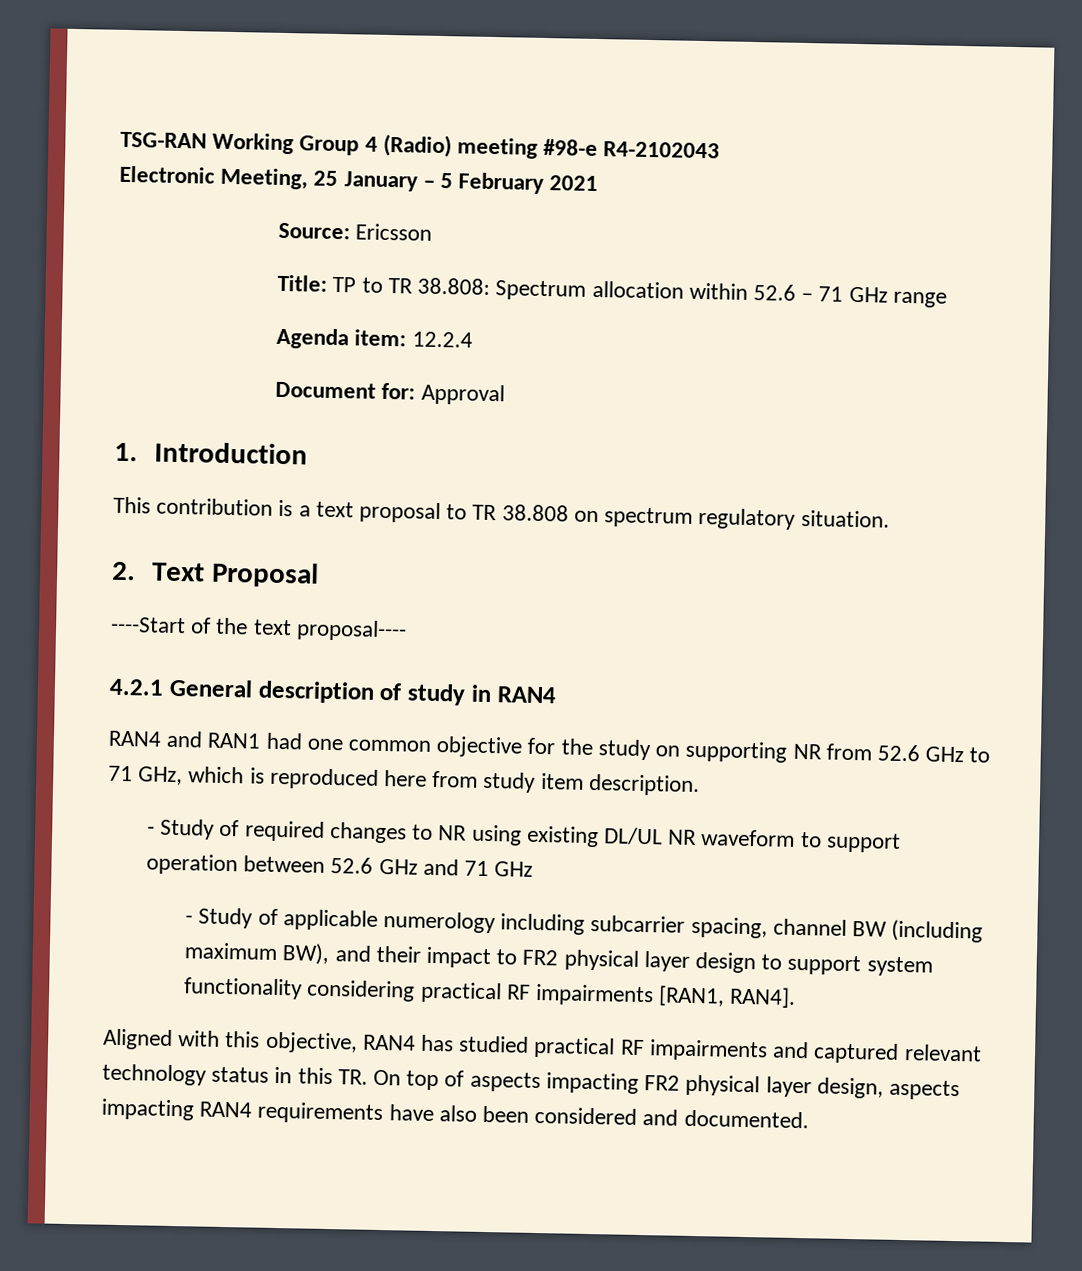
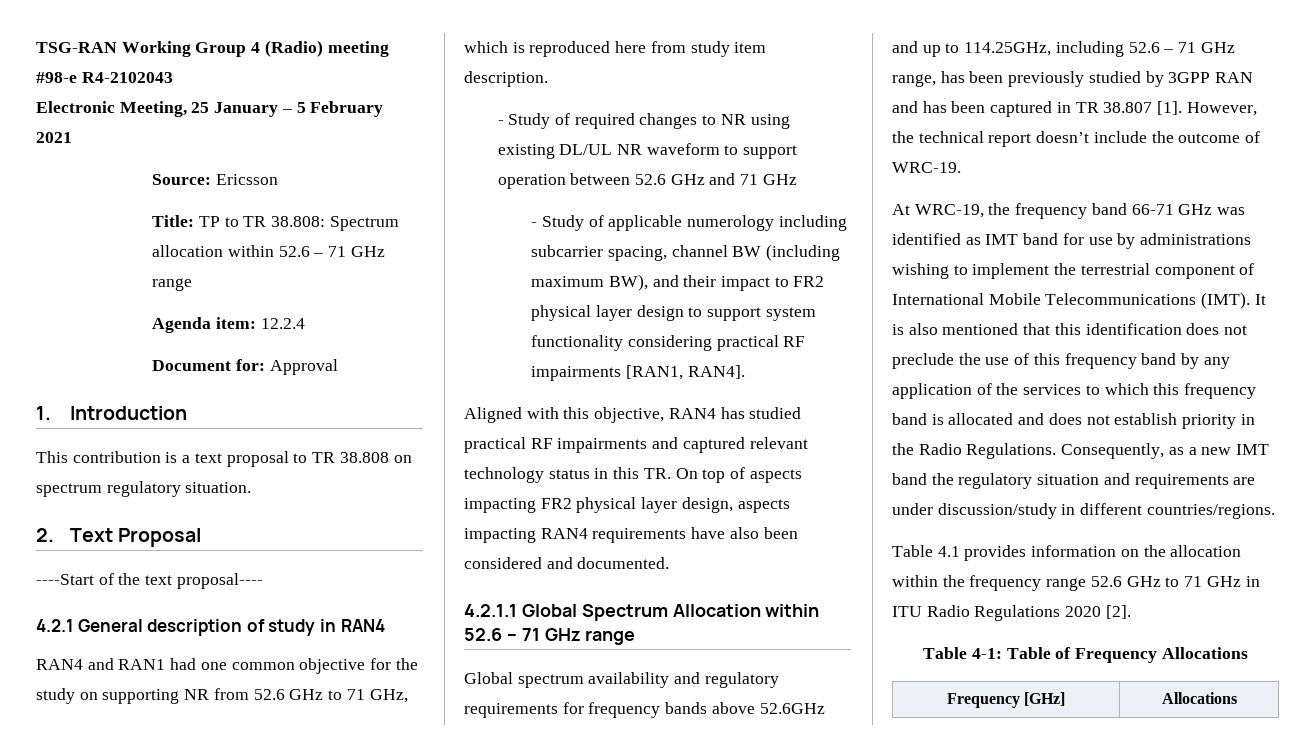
(809, 1119) none -> [464,604,820,621] [464,628,636,645] [464,672,779,688] [464,702,825,718] [892,41,1235,57] [892,71,1254,87] [892,101,1257,117] [892,131,1261,147] [892,162,961,173] [892,203,1246,219] [892,233,1252,249] [892,263,1255,279] [892,292,1266,309] [892,323,1248,335] [892,353,1230,369] [892,383,1257,399] [892,413,1255,429] [892,443,1270,459] [892,473,1256,489] [892,503,1275,519] [892,545,1242,561] [892,575,1260,591] [892,605,1131,621] [923,647,1248,663] [946,692,1066,708] [1161,692,1237,704] // 4.2.1.1 Global Spectrum Allocation within 52.6 – 71 GHz range // Global spectrum availability and regulatory requirements for frequency bands above 52.6GHz and up to 114.25GHz, including 52.6 – 71 GHz range, has been previously studied by 3GPP RAN and has been captured in TR 38.807 [1]. However, the technical report doesn’t include the outcome of WRC-19. // At WRC-19, the frequency band 66-71 GHz was identified as IMT band for use by administrations wishing to implement the terrestrial component of International Mobile Telecommunications (IMT). It is also mentioned that this identification does not preclude the use of this frequency band by any application of the services to which this frequency band is allocated and does not establish priority in the Radio Regulations. Consequently, as a new IMT band the regulatory situation and requirements are under discussion/study in different countries/regions. // Table 4.1 provides information on the allocation within the frequency range 52.6 GHz to 71 GHz in ITU Radio Regulations 2020 [2]. // Table 4-1: Table of Frequency Allocations // Frequency [GHz] | Allocations

